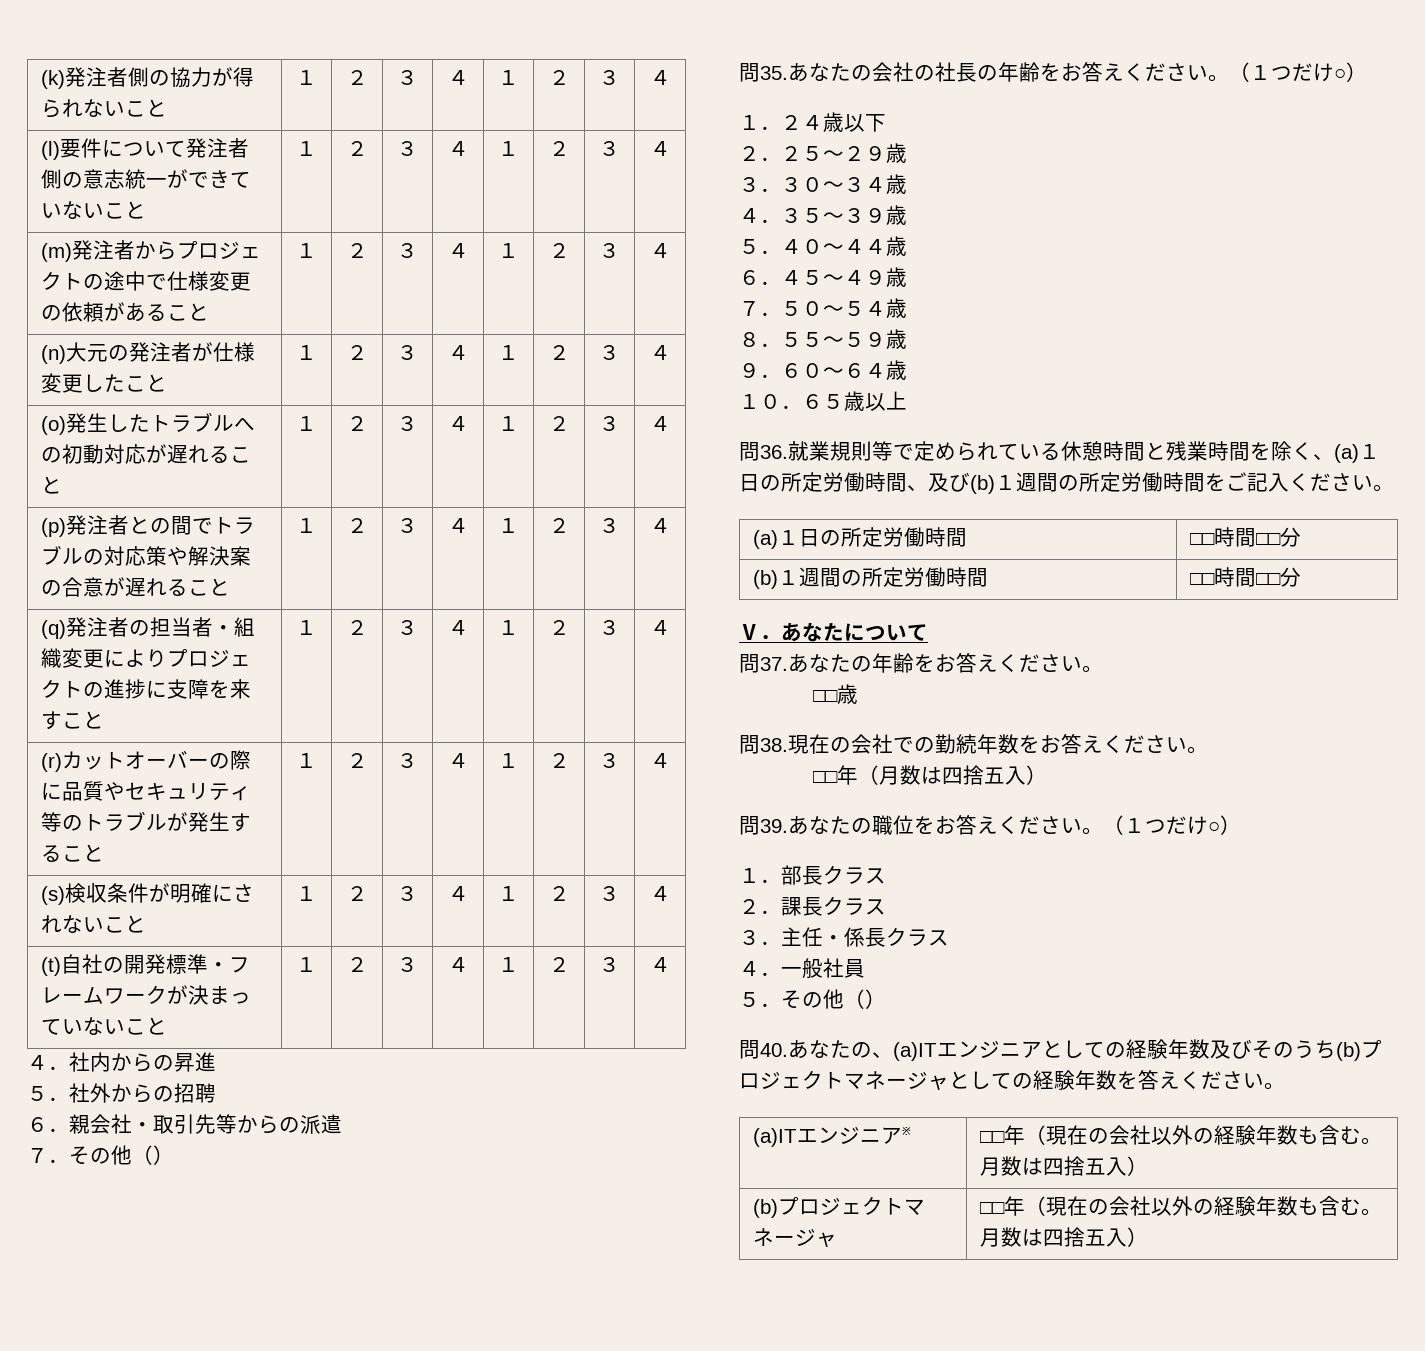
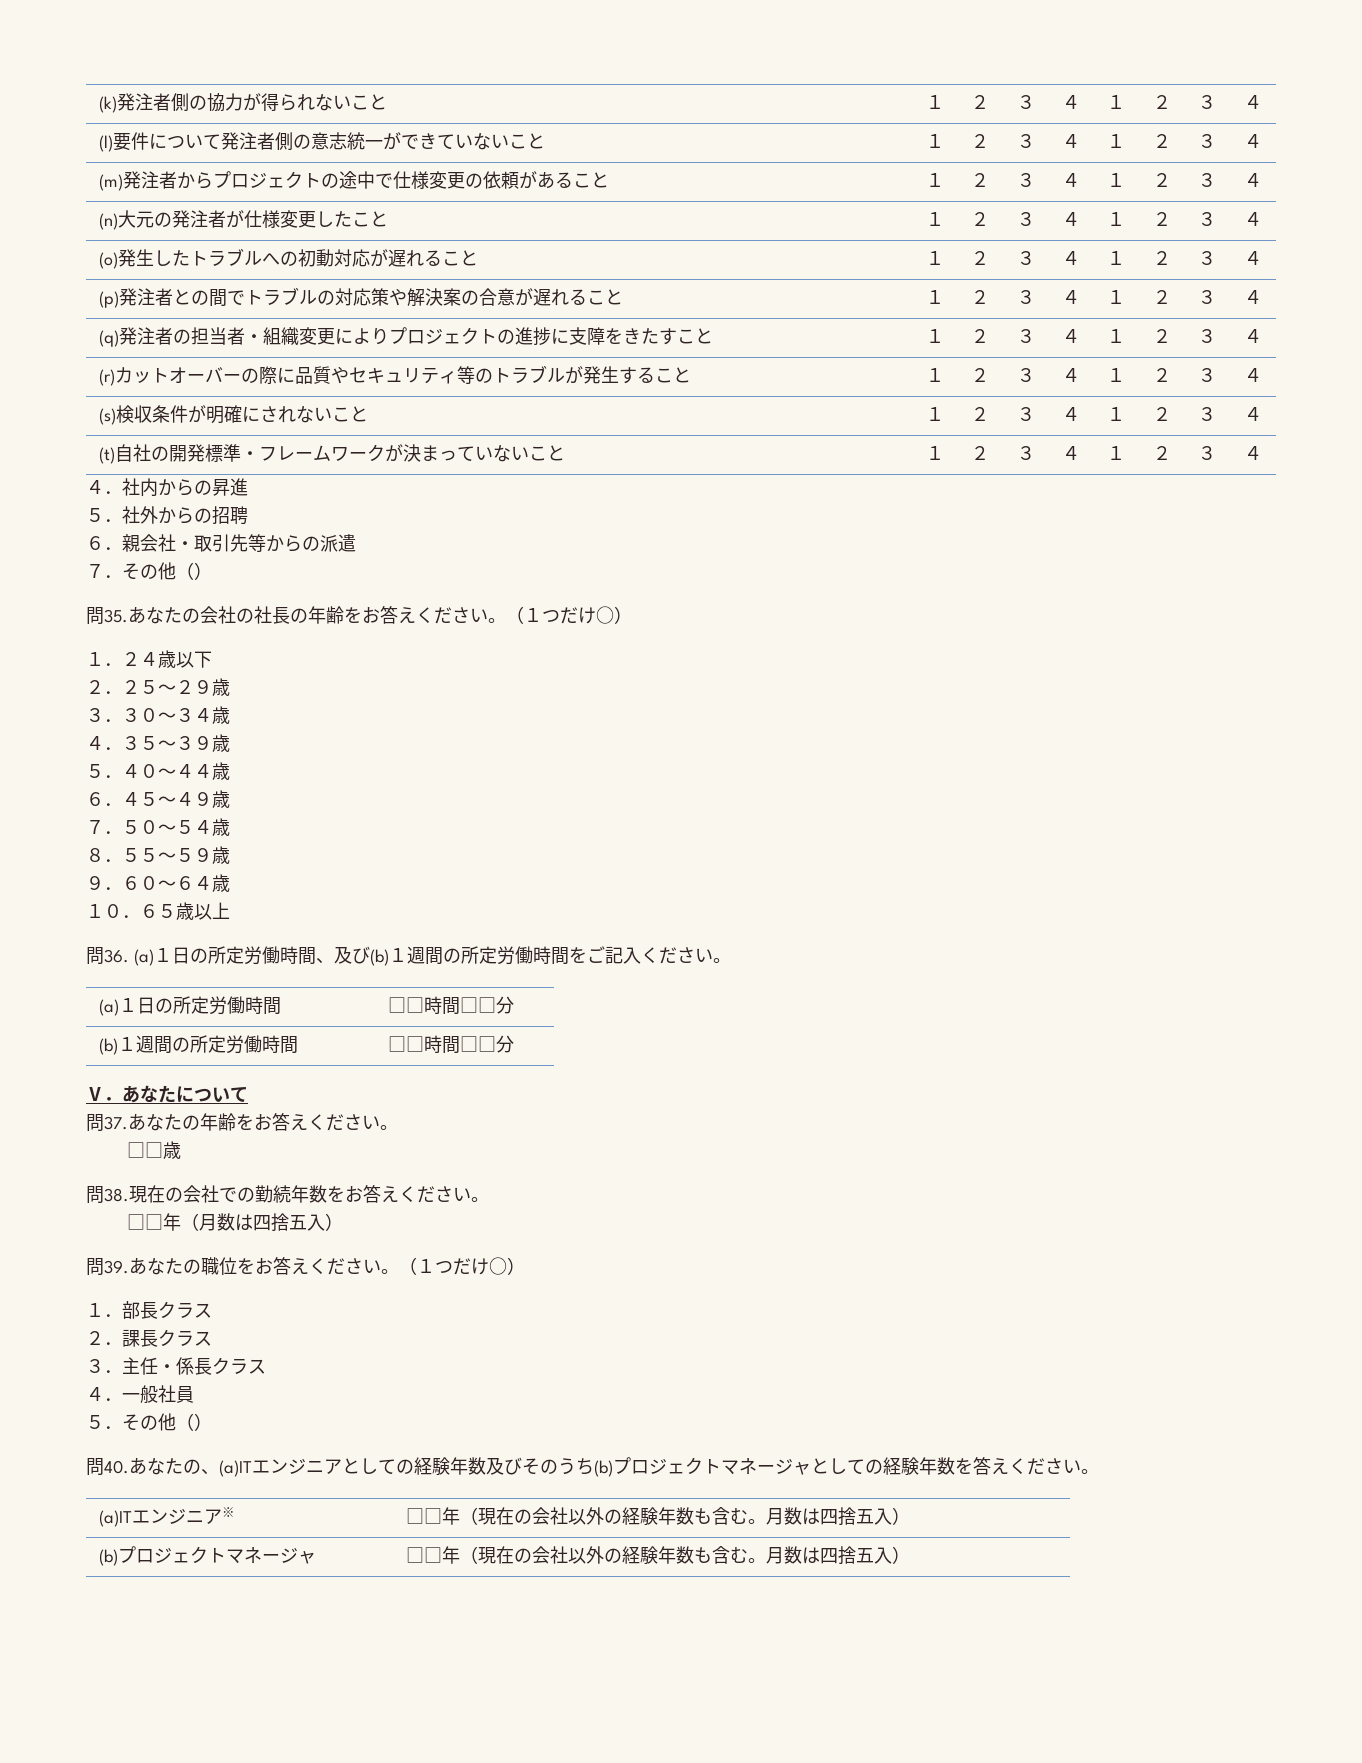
[230,679,252,699] 来 -> [623,328,660,344] きた
[788,441,1334,461] 就業規則等で定められている休憩時間と残業時間を除く、 -> (129, 956) none

